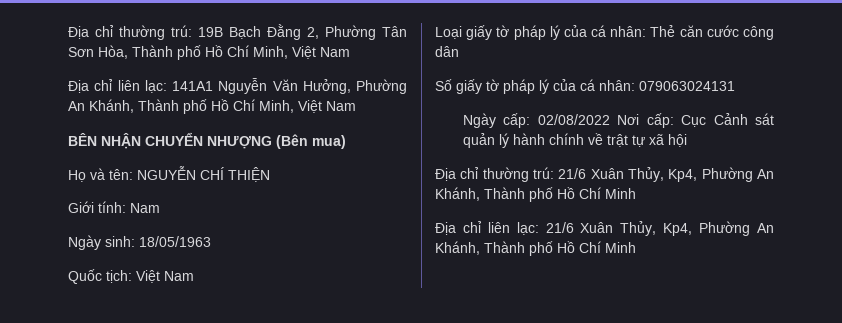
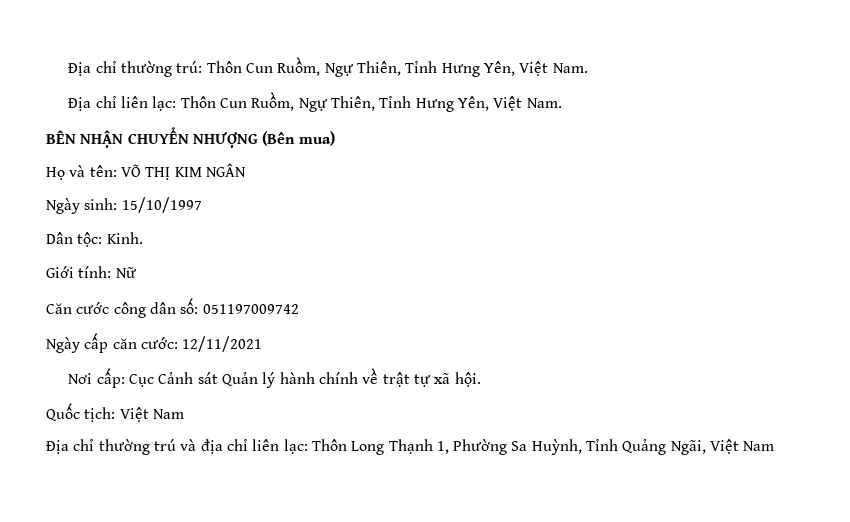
[68,24,407,40] [68,45,350,60] [68,78,407,94] [68,99,356,114] Địa chỉ thường trú: 19B Bạch Đằng 2, Phường Tân Sơn Hòa, Thành phố Hồ Chí Minh, Việt Nam // Địa chỉ liên lạc: 141A1 Nguyễn Văn Hưởng, Phường An Khánh, Thành phố Hồ Chí Minh, Việt Nam -> [68,57,588,77] [68,92,562,112] Địa chỉ thường trú: Thôn Cun Ruồm, Ngự Thiên, Tỉnh Hưng Yên, Việt Nam. // Địa chỉ liên lạc: Thôn Cun Ruồm, Ngự Thiên, Tỉnh Hưng Yên, Việt Nam.
[137,166,270,182] [68,201,160,213] [68,235,211,250] [68,269,194,284] [435,25,774,40] [435,46,459,57] [435,79,735,94] [462,113,610,128] NGUYỄN CHÍ THIỆN // Giới tính: Nam // Ngày sinh: 18/05/1963 // Quốc tịch: Việt Nam // Loại giấy tờ pháp lý của cá nhân: Thẻ căn cước công dân // Số giấy tờ pháp lý của cá nhân: 079063024131 // Ngày cấp: 02/08/2022 -> [120,163,246,180] [46,197,202,214] [46,232,143,247] [46,266,137,278] [46,298,299,318] [46,333,263,353] VÕ THỊ KIM NGÂN // Ngày sinh: 15/10/1997 // Dân tộc: Kinh. // Giới tính: Nữ // Căn cước công dân số: 051197009742 // Ngày cấp căn cước: 12/11/2021 //
[462,133,495,148] quản -> [222,372,259,386] Quản
[667,134,687,147] [435,167,774,182] [435,187,636,202] [435,221,774,236] [435,241,636,256] hội // Địa chỉ thường trú: 21/6 Xuân Thủy, Kp4, Phường An Khánh, Thành phố Hồ Chí Minh // Địa chỉ liên lạc: 21/6 Xuân Thủy, Kp4, Phường An Khánh, Thành phố Hồ Chí Minh -> [454,372,481,387] [46,403,184,422] [46,439,775,455] hội. // Quốc tịch: Việt Nam // Địa chỉ thường trú và địa chỉ liên lạc: Thôn Long Thạnh 1, Phường Sa Huỳnh, Tỉnh Quảng Ngãi, Việt Nam

